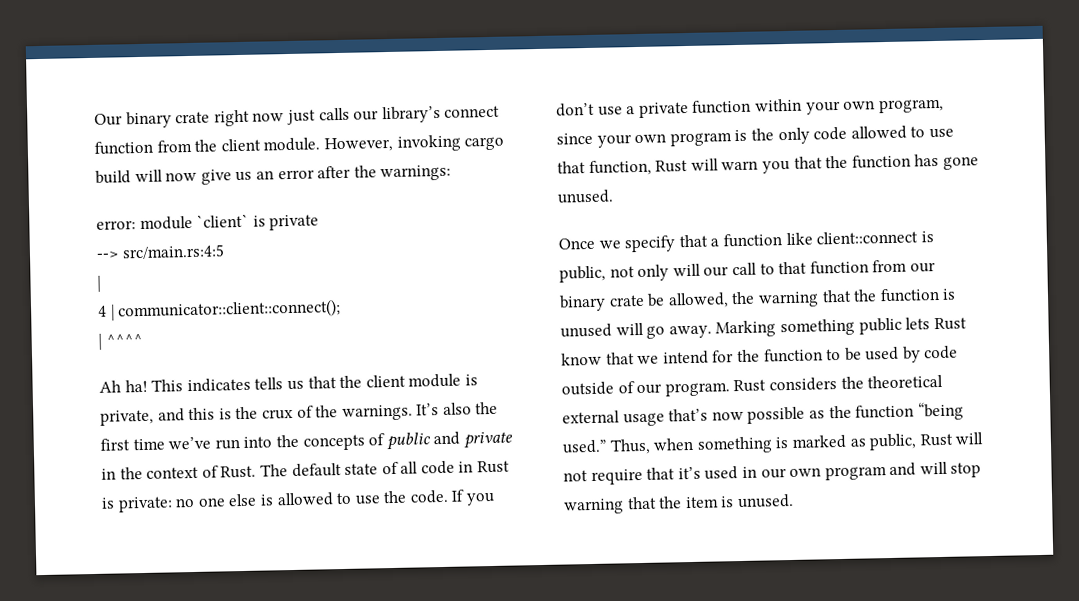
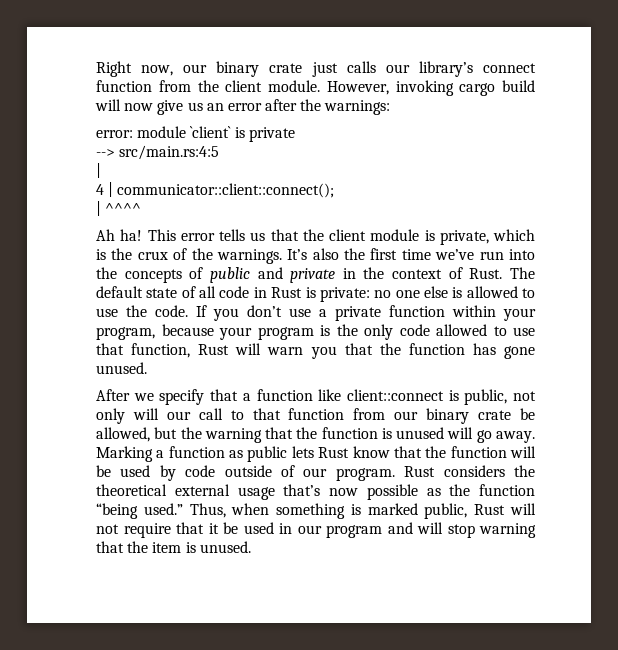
[94,109,285,129] Our binary crate right now -> [96,61,303,77] Right now, our binary crate
[186,377,251,393] indicates -> [180,233,215,241] error
[157,407,216,422] and this -> [493,229,535,241] which
[843,98,944,114] [556,132,667,148] own program, since your own -> [96,324,252,340] program, because your
[558,237,595,250] Once -> [96,389,130,401] After
(729, 300) none -> [154,427,178,439] but
[779,318,855,337] something -> [156,446,244,458] a function as
[637,348,842,365] we intend for the function to -> [425,446,536,458] the function will
[849,438,866,447] as -> (418, 509) none
[677,466,701,480] it’s -> [208,522,238,534] it be
[789,467,822,478] own -> (322, 529) none

